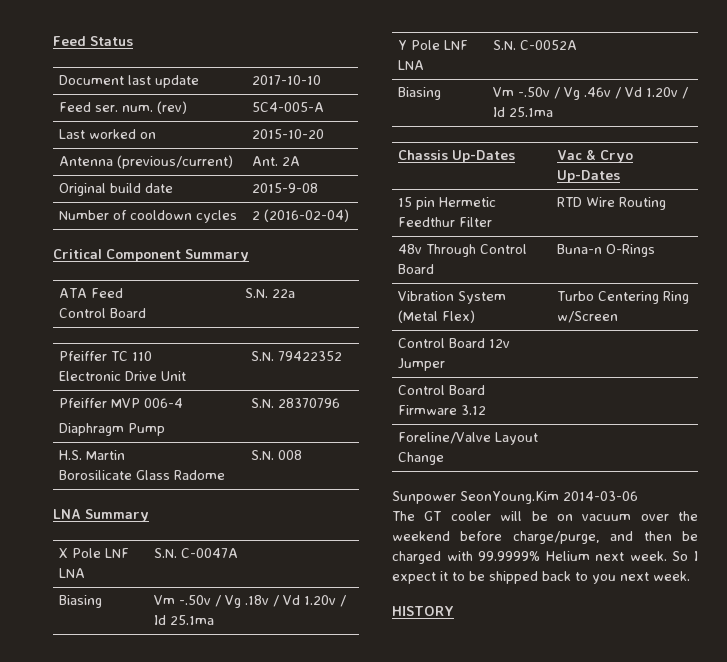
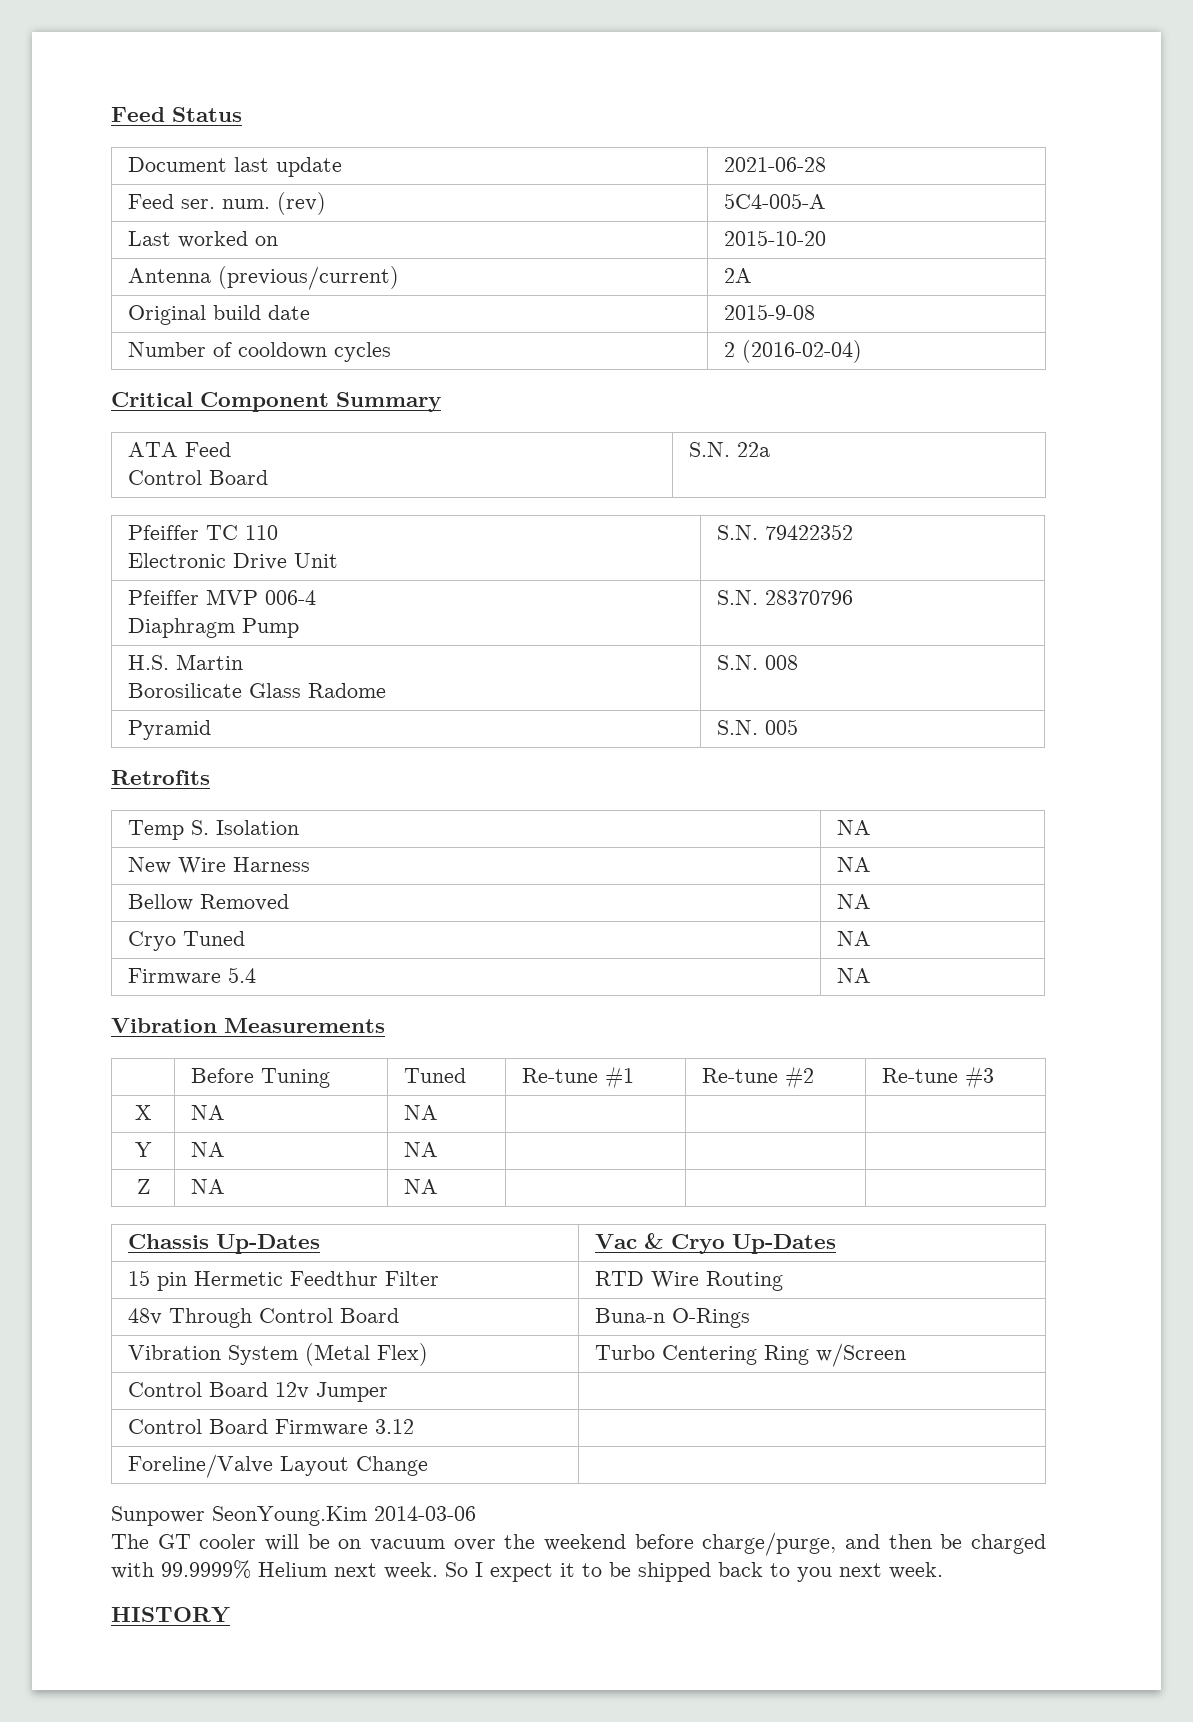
[252,75,322,85] 2017-10-10 -> [724,157,827,172] 2021-06-28
[252,156,279,166] Ant. -> (400, 278) none
[53,509,149,522] [59,548,130,558] [59,568,86,578] [154,548,239,558] [59,595,103,608] [154,595,347,608] [154,615,215,625] [398,40,469,50] [398,60,425,70] [493,40,578,50] [398,87,442,100] [493,87,689,100] [493,107,554,117] // LNA Summary // X Pole LNF LNA | S.N. C-0047A // Biasing | Vm -.50v / Vg .18v / Vd 1.20v / Id 25.1ma // Y Pole LNF LNA | S.N. C-0052A // Biasing | Vm -.50v / Vg .46v / Vd 1.20v / Id 25.1ma -> [128,720,212,740] [717,719,799,735] [111,770,210,785] [128,820,300,840] [837,820,872,835] [128,857,311,874] [837,857,872,872] [128,894,290,911] [837,894,872,909] [128,931,246,951] [837,931,872,946] [128,967,257,985] [837,968,872,983] [111,1018,385,1033] [191,1068,331,1088] [404,1068,467,1083] [522,1066,635,1089] [702,1066,815,1089] [882,1066,995,1089] [134,1105,152,1120] [191,1105,226,1120] [404,1105,439,1120] [134,1142,152,1157] [191,1142,226,1157] [404,1142,439,1157] [136,1179,150,1194] [191,1179,226,1194] [404,1179,439,1194] // Pyramid | S.N. 005 // Retrofits // Temp S. Isolation | NA // New Wire Harness | NA // Bellow Removed | NA // Cryo Tuned | NA // Firmware 5.4 | NA // Vibration Measurements // | Before Tuning | Tuned | Re-tune #1 | Re-tune #2 | Re-tune #3 // X | NA | NA | | | // Y | NA | NA | | | // Z | NA | NA | | |

